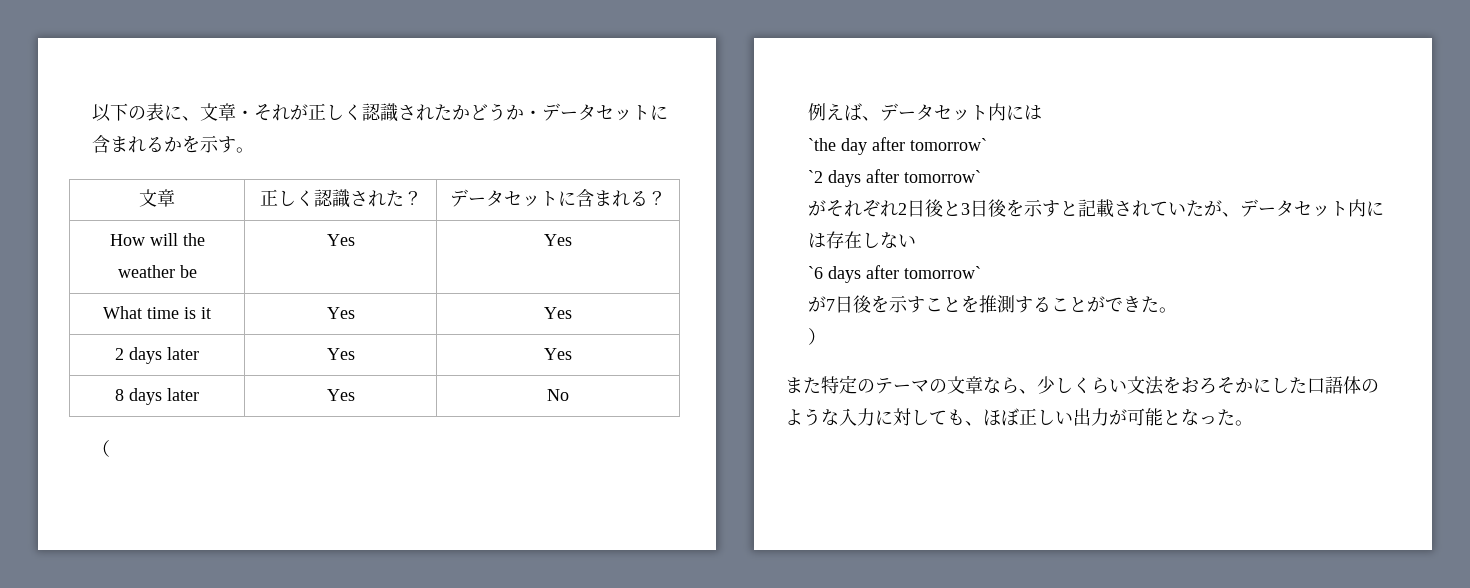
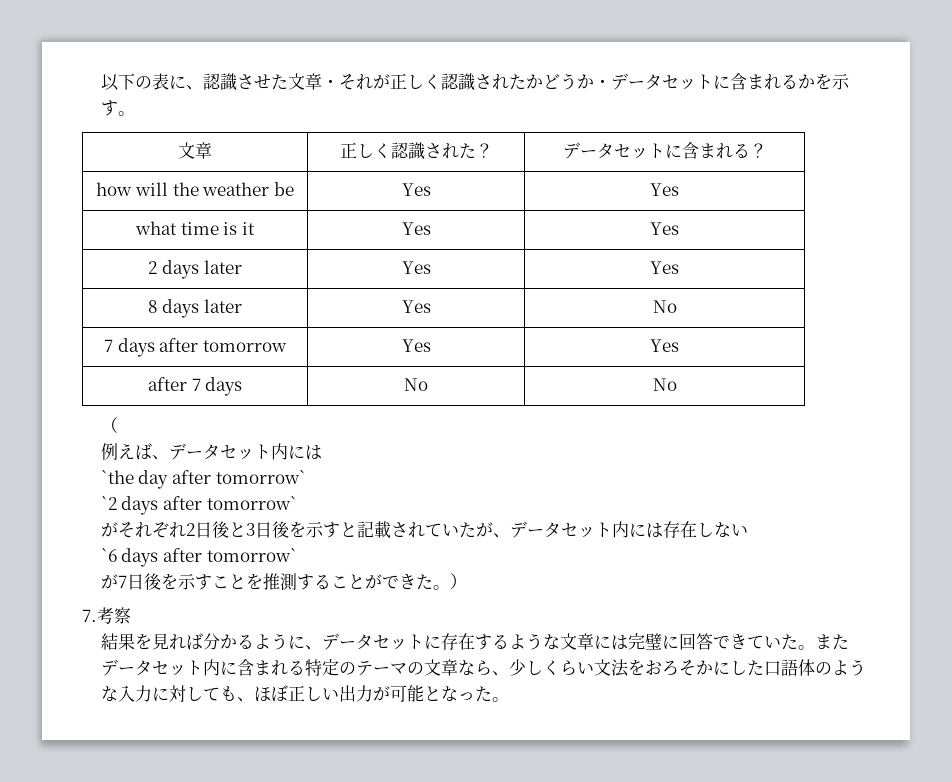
(201, 118) none -> [202,73,288,91] 認識させた
[109,234,145,246] How -> [96,182,133,196] how
[103,306,142,319] What -> [135,221,178,235] what
(569, 395) none -> [104,338,287,357] [401,339,431,352] [650,339,679,352] [147,377,243,396] [404,378,428,391] [652,378,677,391] // 7 days after tomorrow | Yes | Yes // after 7 days | No | No
(1178, 310) // -> (450, 587) none
[785,377,821,394] また -> [82,607,131,624] [100,633,849,650] [100,659,305,676] 7.考察 // 結果を見れば分かるように、データセットに存在するような文章には完璧に回答できていた。またデータセット内に含まれる

